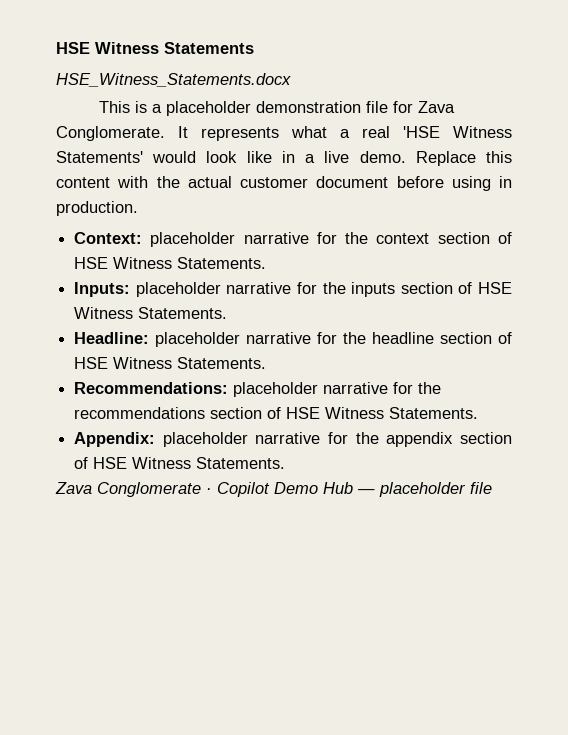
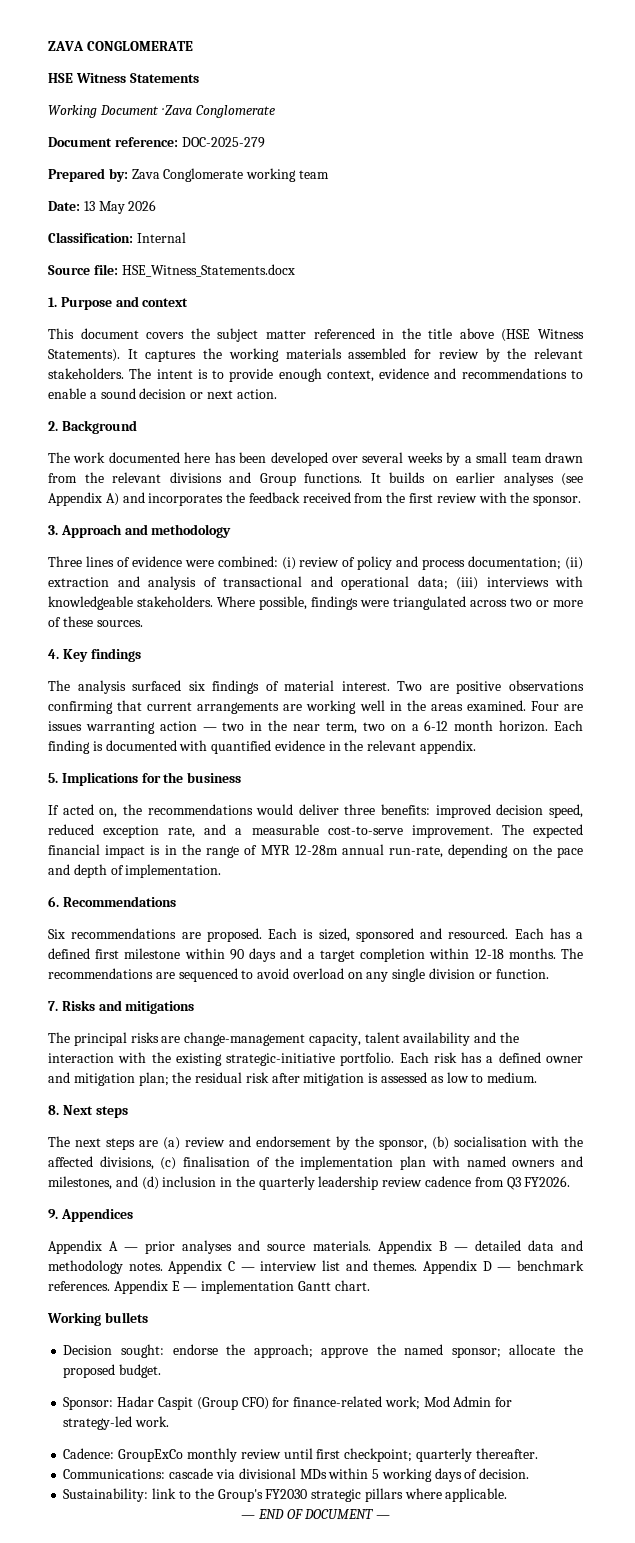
(56, 48) none -> [48,41,193,51] ZAVA CONGLOMERATE //
[56,73,291,87] [98,101,455,116] [56,126,512,141] [56,151,512,166] [56,176,512,191] [56,201,138,216] [74,232,512,247] [74,257,267,269] [74,282,512,297] [74,307,228,319] [74,332,513,347] [74,357,267,369] [74,382,442,397] [74,407,479,419] [74,432,512,447] [74,457,286,469] [55,482,492,497] HSE_Witness_Statements.docx // This is a placeholder demonstration file for Zava Conglomerate. It represents what a real 'HSE Witness Statements' would look like in a live demo. Replace this content with the actual customer document before using in production. // Context: placeholder narrative for the context section of HSE Witness Statements. // Inputs: placeholder narrative for the inputs section of HSE Witness Statements. // Headline: placeholder narrative for the headline section of HSE Witness Statements. // Recommendations: placeholder narrative for the recommendations section of HSE Witness Statements. // Appendix: placeholder narrative for the appendix section of HSE Witness Statements. // Zava Conglomerate · Copilot Demo Hub — placeholder file -> [48,105,276,118] [48,137,265,148] [48,168,329,182] [48,200,157,214] [48,232,186,243] [48,264,295,277] [48,296,189,310] [48,328,584,342] [48,348,584,362] [48,368,583,382] [48,388,277,399] [48,420,137,434] [48,452,583,466] [48,472,583,486] [48,492,582,506] [48,524,232,538] [48,556,583,570] [48,576,583,590] [48,596,583,610] [48,616,143,627] [48,648,141,662] [48,680,584,694] [48,700,583,714] [48,720,584,734] [48,740,477,754] [48,772,242,786] [48,804,583,818] [48,824,583,838] [48,844,583,858] [48,864,222,878] [48,896,176,907] [48,928,583,942] [48,948,583,962] [48,968,549,982] [48,1000,195,1014] [48,1032,520,1046] [48,1052,583,1066] [48,1072,538,1086] [48,1105,128,1118] [48,1136,583,1150] [48,1156,583,1170] [48,1176,571,1190] [48,1208,133,1222] [48,1240,584,1254] [48,1260,585,1274] [48,1280,370,1294] [47,1312,148,1326] [63,1344,583,1358] [63,1364,162,1378] [63,1396,513,1410] [63,1416,170,1430] [63,1448,538,1462] [63,1468,530,1482] [63,1488,508,1502] [240,1509,391,1519] Working Document · Zava Conglomerate // Document reference: DOC-2025-279 // Prepared by: Zava Conglomerate working team // Date: 13 May 2026 // Classification: Internal // Source file: HSE_Witness_Statements.docx // 1. Purpose and context // This document covers the subject matter referenced in the title above (HSE Witness Statements). It captures the working materials assembled for review by the relevant stakeholders. The intent is to provide enough context, evidence and recommendations to enable a sound decision or next action. // 2. Background // The work documented here has been developed over several weeks by a small team drawn from the relevant divisions and Group functions. It builds on earlier analyses (see Appendix A) and incorporates the feedback received from the first review with the sponsor. // 3. Approach and methodology // Three lines of evidence were combined: (i) review of policy and process documentation; (ii) extraction and analysis of transactional and operational data; (iii) interviews with knowledgeable stakeholders. Where possible, findings were triangulated across two or more of these sources. // 4. Key findings // The analysis surfaced six findings of material interest. Two are positive observations confirming that current arrangements are working well in the areas examined. Four are issues warranting action — two in the near term, two on a 6-12 month horizon. Each finding is documented with quantified evidence in the relevant appendix. // 5. Implications for the business // If acted on, the recommendations would deliver three benefits: improved decision speed, reduced exception rate, and a measurable cost-to-serve improvement. The expected financial impact is in the range of MYR 12-28m annual run-rate, depending on the pace and depth of implementation. // 6. Recommendations // Six recommendations are proposed. Each is sized, sponsored and resourced. Each has a defined first milestone within 90 days and a target completion within 12-18 months. The recommendations are sequenced to avoid overload on any single division or function. // 7. Risks and mitigations // The principal risks are change-management capacity, talent availability and the interaction with the existing strategic-initiative portfolio. Each risk has a defined owner and mitigation plan; the residual risk after mitigation is assessed as low to medium. // 8. Next steps // The next steps are (a) review and endorsement by the sponsor, (b) socialisation with the affected divisions, (c) finalisation of the implementation plan with named owners and milestones, and (d) inclusion in the quarterly leadership review cadence from Q3 FY2026. // 9. Appendices // Appendix A — prior analyses and source materials. Appendix B — detailed data and methodology notes. Appendix C — interview list and themes. Appendix D — benchmark references. Appendix E — implementation Gantt chart. // Working bullets // Decision sought: endorse the approach; approve the named sponsor; allocate the proposed budget. // Sponsor: Hadar Caspit (Group CFO) for finance-related work; Mod Admin for strategy-led work. // Cadence: GroupExCo monthly review until first checkpoint; quarterly thereafter. // Communications: cascade via divisional MDs within 5 working days of decision. // Sustainability: link to the Group's FY2030 strategic pillars where applicable. // — END OF DOCUMENT —

